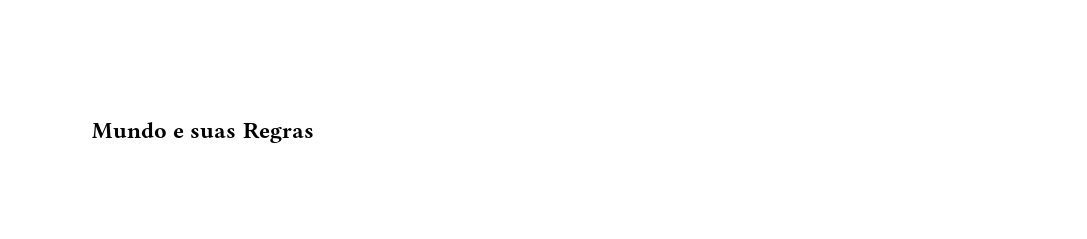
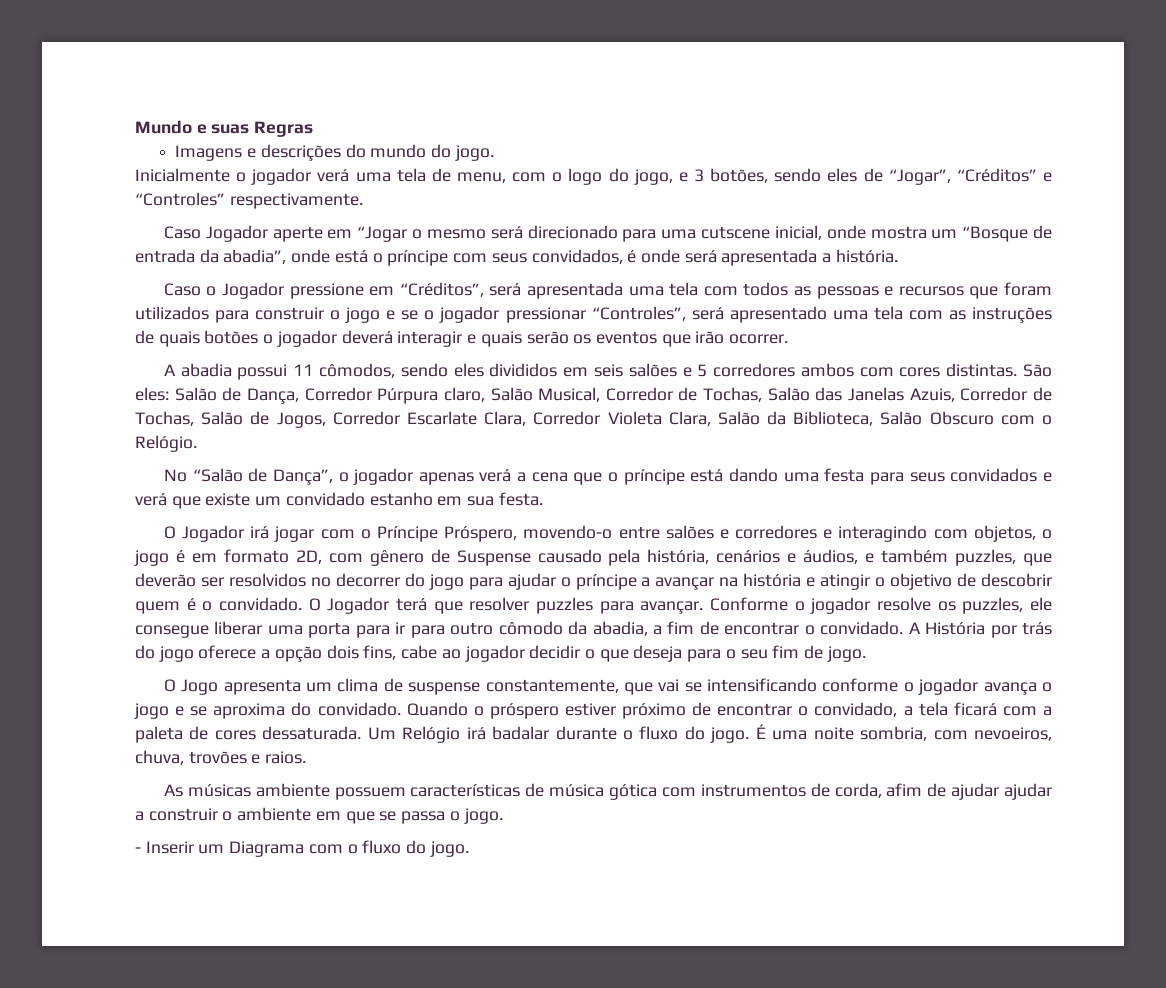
(314, 132) none -> [175,144,494,161] [135,168,1052,185] [135,192,363,209] [163,225,1052,242] [135,249,898,266] [163,282,1052,299] [135,306,1052,323] [135,330,789,347] [163,363,1052,380] [135,387,1052,404] [135,411,1052,428] [135,435,197,452] [163,468,1052,485] [135,492,543,509] [163,525,1052,542] [134,549,1053,566] [135,573,1053,590] [135,597,1052,614] [135,621,1053,638] [135,645,866,662] [163,678,1052,695] [134,702,1052,719] [135,724,1053,743] [135,750,307,765] [163,783,1052,800] [135,807,503,824] [135,840,469,857] // Imagens e descrições do mundo do jogo. // Inicialmente o jogador verá uma tela de menu, com o logo do jogo, e 3 botões, sendo eles de “Jogar”, “Créditos” e “Controles” respectivamente. // Caso Jogador aperte em “Jogar o mesmo será direcionado para uma cutscene inicial, onde mostra um “Bosque de entrada da abadia”, onde está o príncipe com seus convidados, é onde será apresentada a história. // Caso o Jogador pressione em “Créditos”, será apresentada uma tela com todos as pessoas e recursos que foram utilizados para construir o jogo e se o jogador pressionar “Controles”, será apresentado uma tela com as instruções de quais botões o jogador deverá interagir e quais serão os eventos que irão ocorrer. // A abadia possui 11 cômodos, sendo eles divididos em seis salões e 5 corredores ambos com cores distintas. São eles: Salão de Dança, Corredor Púrpura claro, Salão Musical, Corredor de Tochas, Salão das Janelas Azuis, Corredor de Tochas, Salão de Jogos, Corredor Escarlate Clara, Corredor Violeta Clara, Salão da Biblioteca, Salão Obscuro com o Relógio. // No “Salão de Dança”, o jogador apenas verá a cena que o príncipe está dando uma festa para seus convidados e verá que existe um convidado estanho em sua festa. // O Jogador irá jogar com o Príncipe Próspero, movendo-o entre salões e corredores e interagindo com objetos, o jogo é em formato 2D, com gênero de Suspense causado pela história, cenários e áudios, e também puzzles, que deverão ser resolvidos no decorrer do jogo para ajudar o príncipe a avançar na história e atingir o objetivo de descobrir quem é o convidado. O Jogador terá que resolver puzzles para avançar. Conforme o jogador resolve os puzzles, ele consegue liberar uma porta para ir para outro cômodo da abadia, a fim de encontrar o convidado. A História por trás do jogo oferece a opção dois fins, cabe ao jogador decidir o que deseja para o seu fim de jogo. // O Jogo apresenta um clima de suspense constantemente, que vai se intensificando conforme o jogador avança o jogo e se aproxima do convidado. Quando o próspero estiver próximo de encontrar o convidado, a tela ficará com a paleta de cores dessaturada. Um Relógio irá badalar durante o fluxo do jogo. É uma noite sombria, com nevoeiros, chuva, trovões e raios. // As músicas ambiente possuem características de música gótica com instrumentos de corda, afim de ajudar ajudar a construir o ambiente em que se passa o jogo. // - Inserir um Diagrama com o fluxo do jogo.

